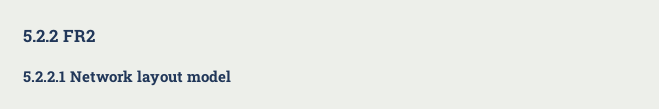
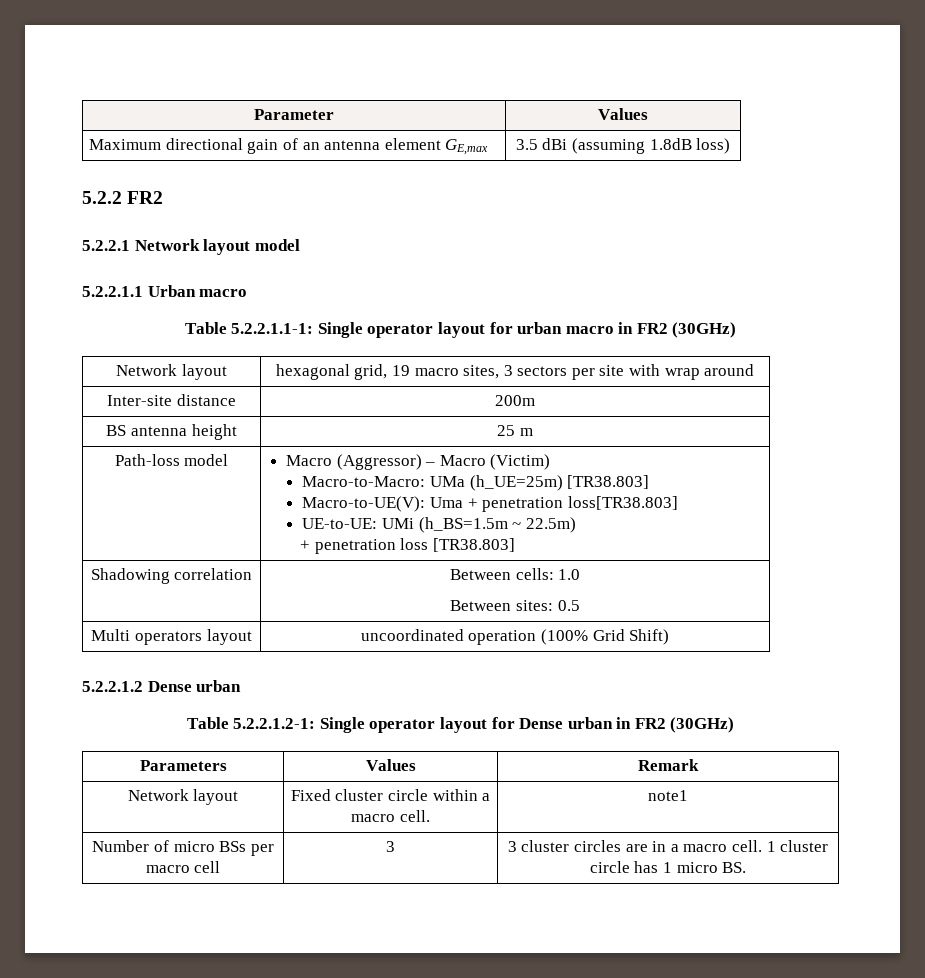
(23, 36) none -> [254,109,334,120] [598,108,648,120] [89,138,489,155] [515,138,731,154] Parameter | Values // Maximum directional gain of an antenna element GE,max | 3.5 dBi (assuming 1.8dB loss) //
(232, 76) none -> [82,285,248,297] [184,322,737,338] [116,364,227,380] [275,364,755,380] [107,394,236,406] [495,395,535,406] [106,424,237,440] [497,425,533,436] [114,454,229,466] [285,454,551,470] [302,475,650,491] [302,496,678,512] [302,517,576,533] [300,538,515,554] [90,568,253,584] [449,568,581,580] [450,600,580,611] [91,629,252,645] [360,629,670,645] [82,680,242,692] [186,717,735,733] [139,760,227,771] [365,759,416,771] [638,759,699,771] [127,789,239,805] [290,789,491,801] [351,810,430,822] [648,790,688,801] [92,840,274,856] [145,861,221,873] [386,841,395,852] [507,840,829,852] [589,861,747,873] // 5.2.2.1.1 Urban macro // Table 5.2.2.1.1-1: Single operator layout for urban macro in FR2 (30GHz) // Network layout | hexagonal grid, 19 macro sites, 3 sectors per site with wrap around // Inter-site distance | 200m // BS antenna height | 25 m // Path-loss model | Macro (Aggressor) – Macro (Victim) // Macro-to-Macro: UMa (h_UE=25m) [TR38.803] // Macro-to-UE(V): Uma + penetration loss[TR38.803] // UE-to-UE: UMi (h_BS=1.5m ~ 22.5m) // + penetration loss [TR38.803] // Shadowing correlation | Between cells: 1.0 // Between sites: 0.5 // Multi operators layout | uncoordinated operation (100% Grid Shift) // 5.2.2.1.2 Dense urban // Table 5.2.2.1.2-1: Single operator layout for Dense urban in FR2 (30GHz) // Parameters | Values | Remark // Network layout | Fixed cluster circle within a macro cell. | note1 // Number of micro BSs per macro cell | 3 | 3 cluster circles are in a macro cell. 1 cluster circle has 1 micro BS.

